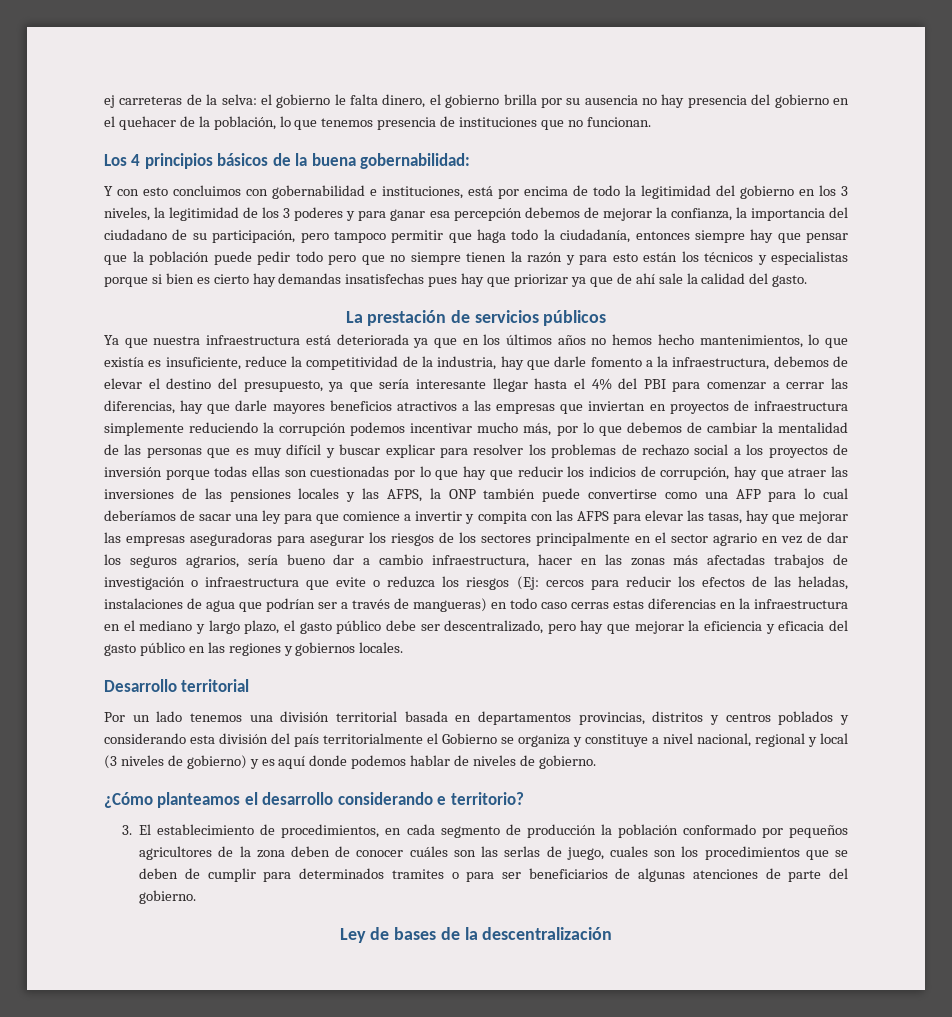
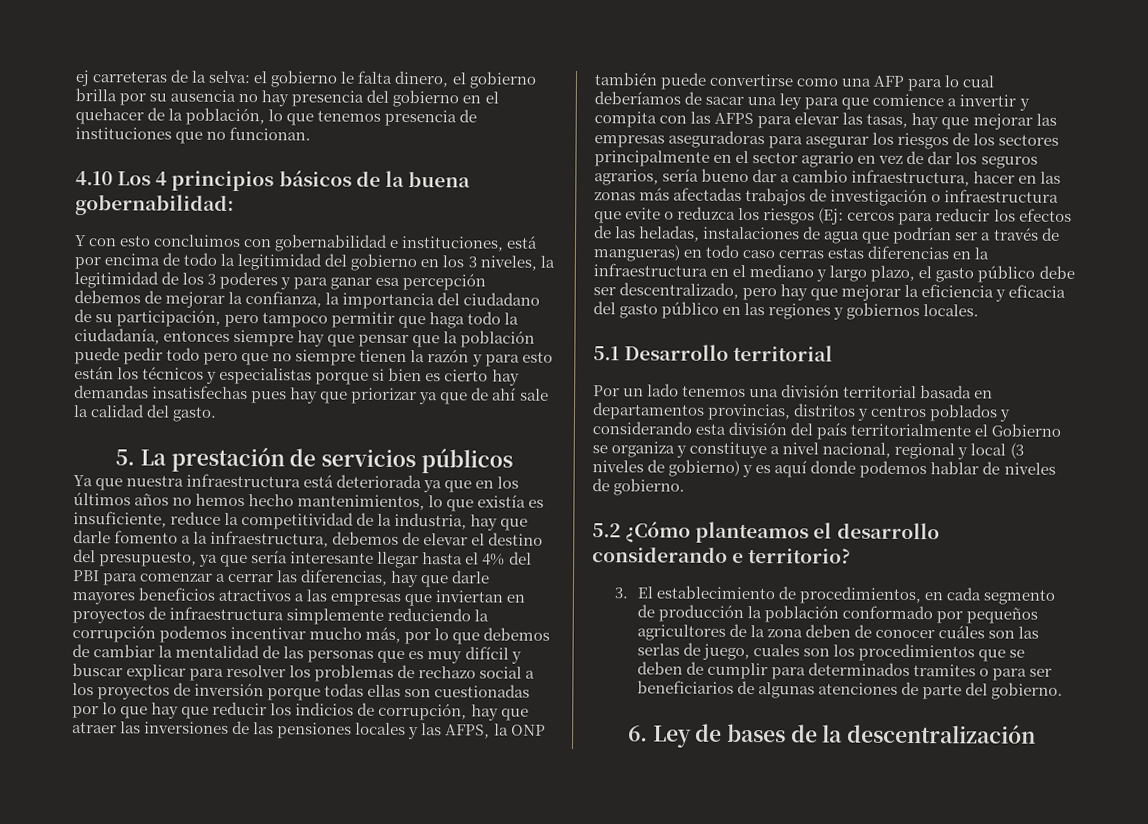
(651, 122) none -> [75,171,113,186] 4.10
(808, 281) none -> [115,449,136,466] 5.
(404, 647) none -> [593,346,620,361] 5.1
(596, 762) none -> [592,523,621,538] 5.2
(197, 897) none -> [627,725,648,742] 6.

